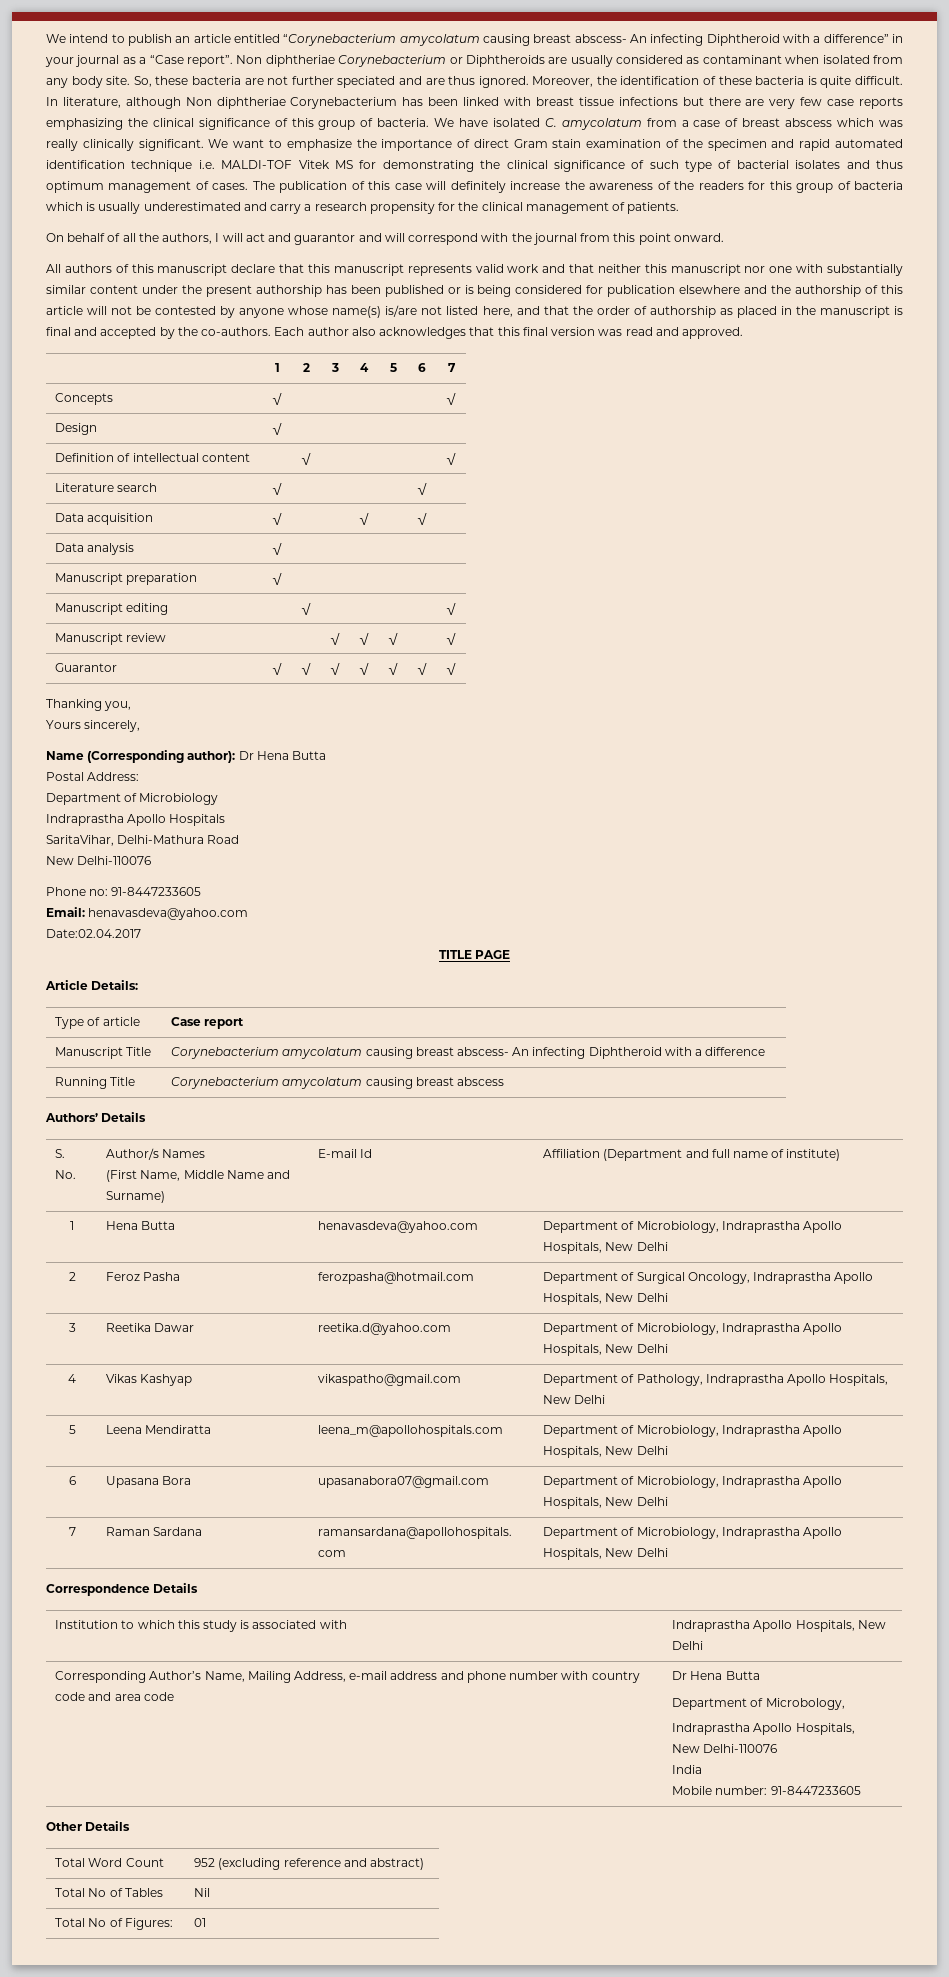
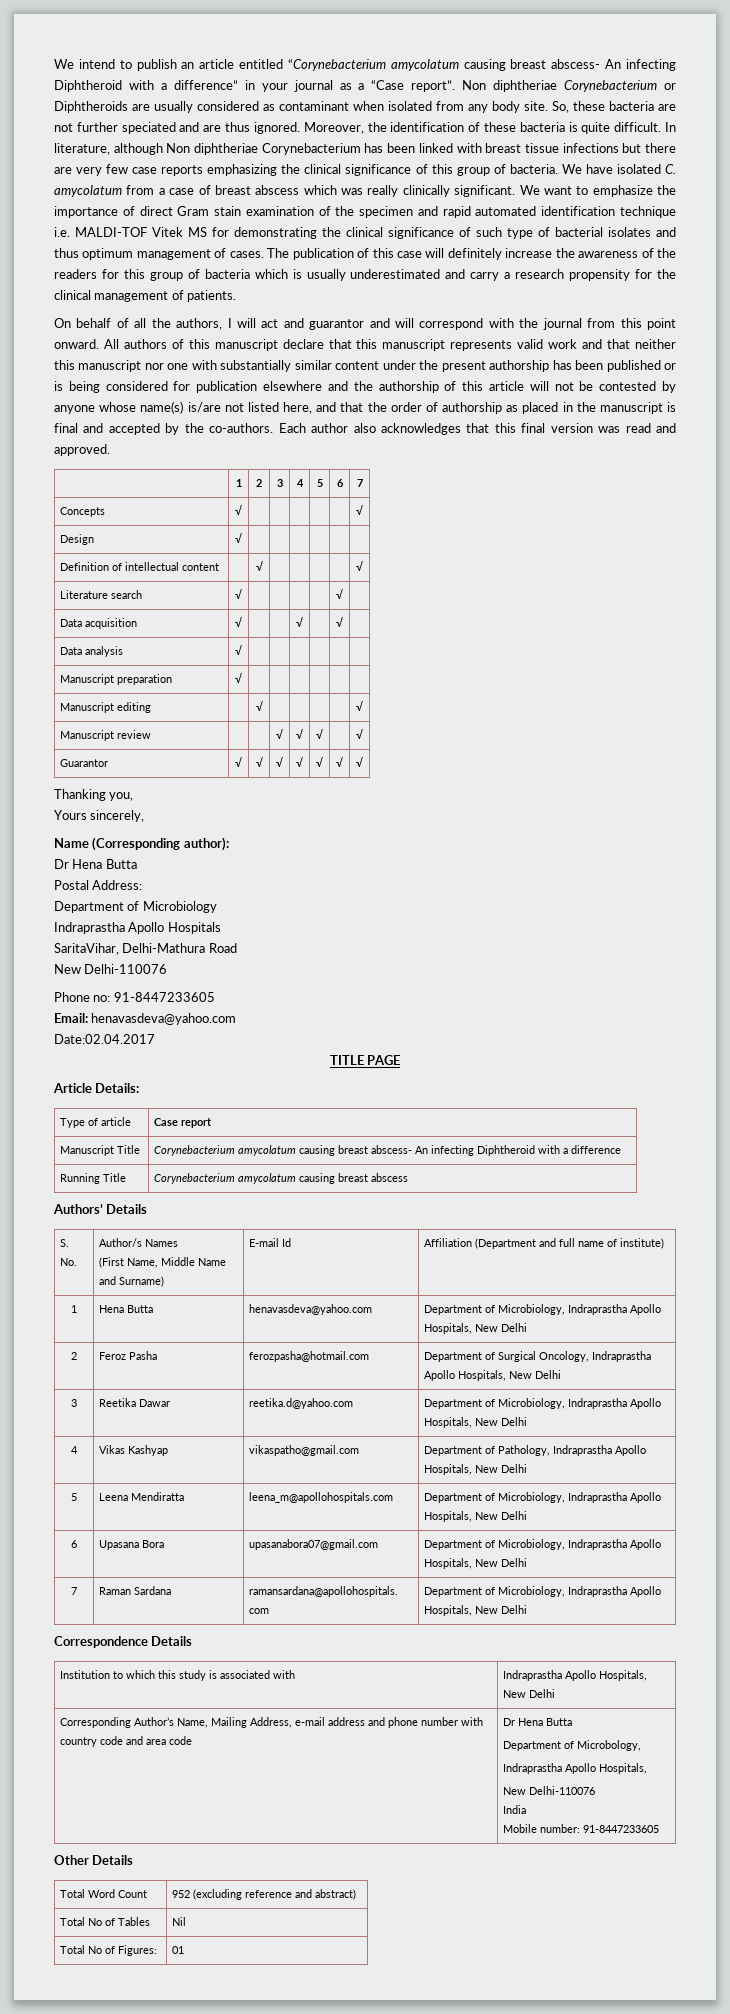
(724, 237) // -> (99, 344) none
(236, 757) none -> (229, 844) //

